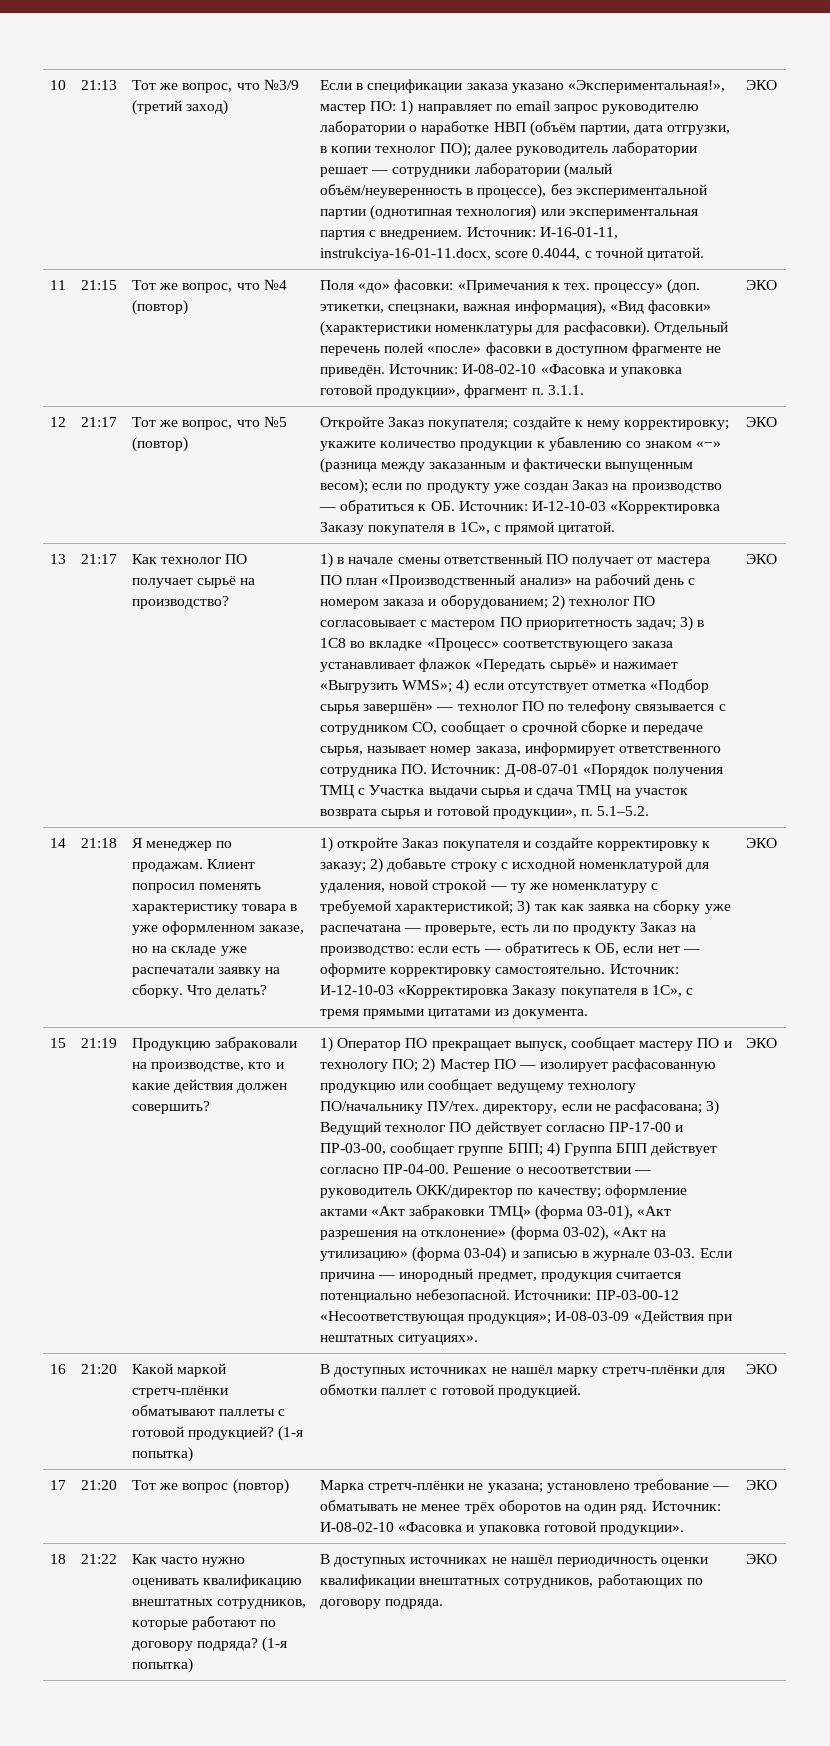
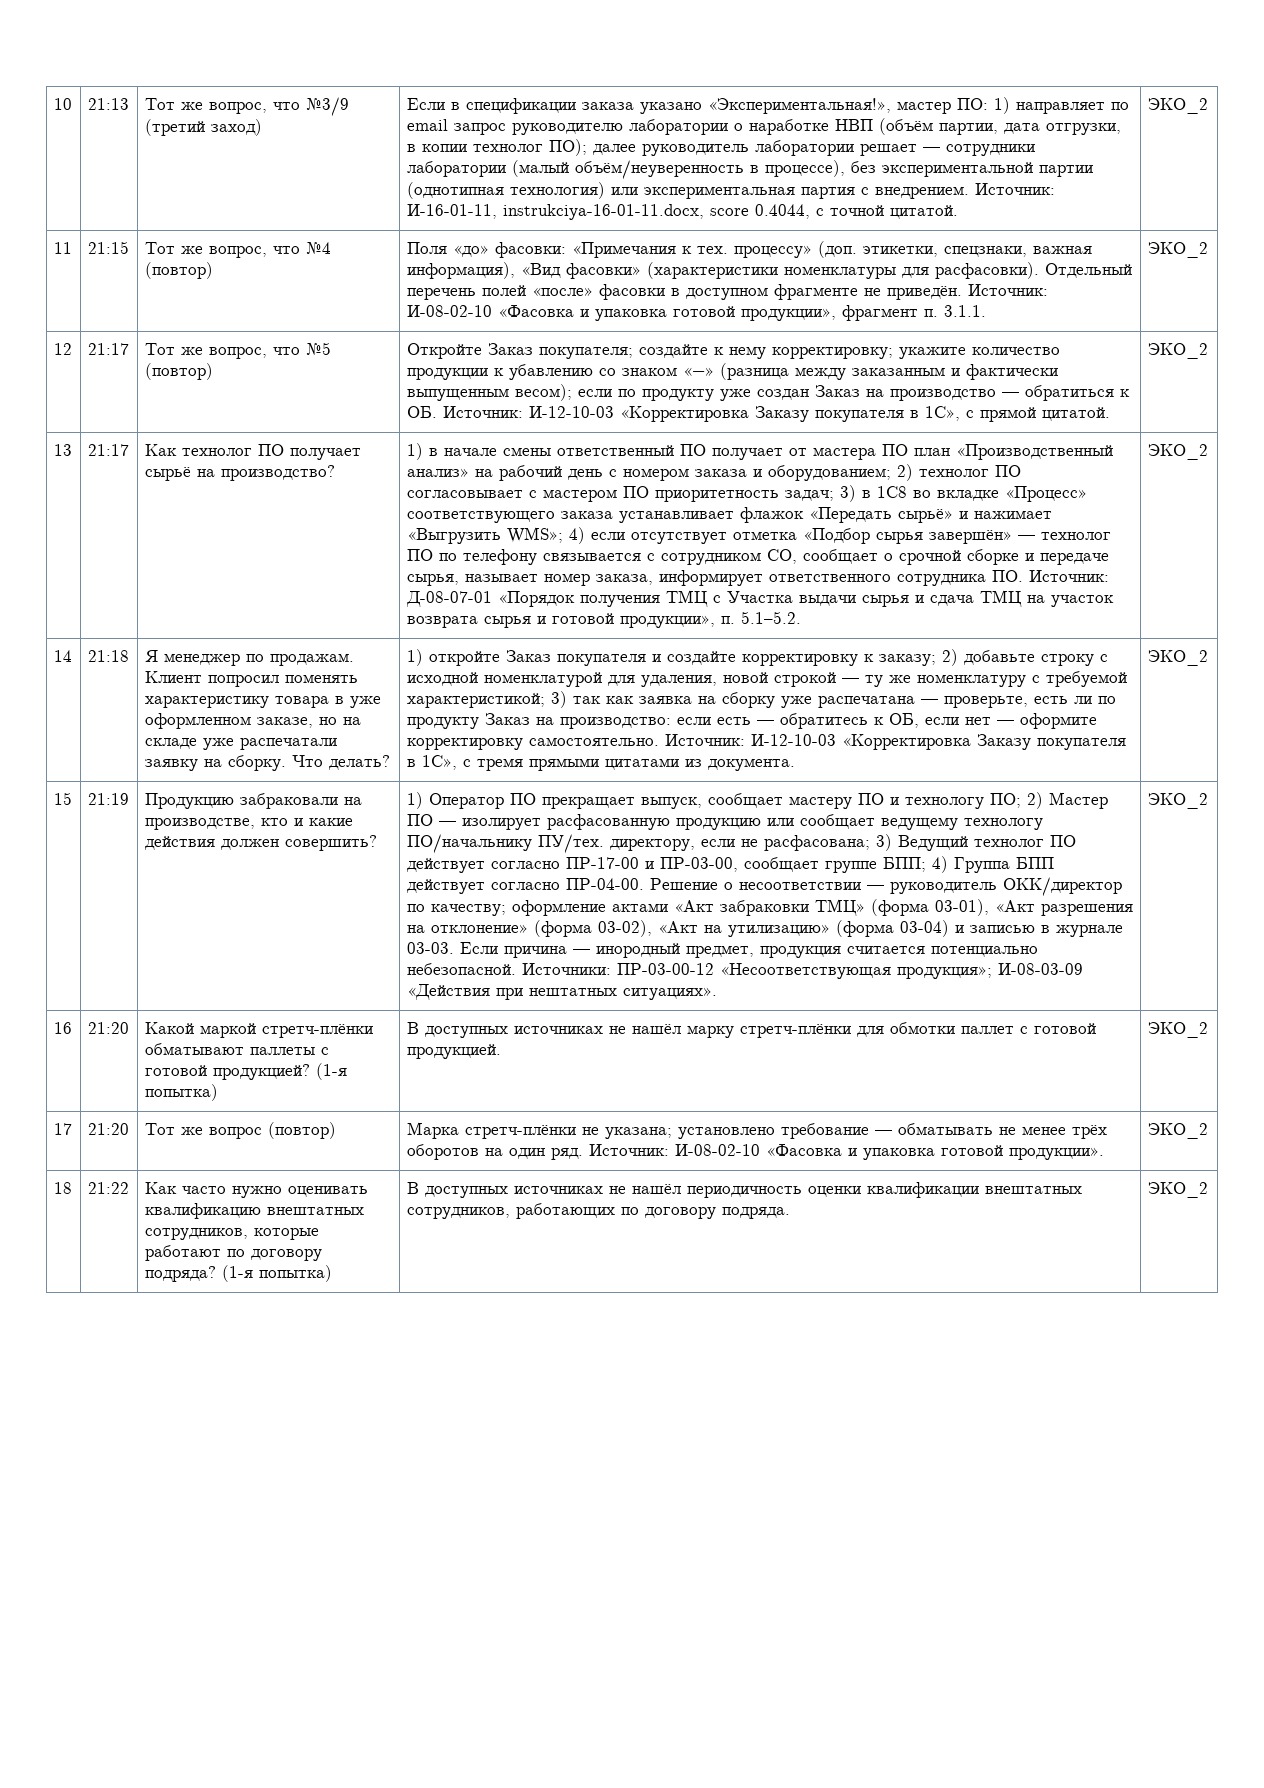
[746,80,778,90] ЭКО -> [1147,98,1208,114] ЭКО_2
[746,280,778,290] ЭКО -> [1147,242,1208,258] ЭКО_2
[746,417,778,427] ЭКО -> [1147,343,1208,359] ЭКО_2
[746,554,778,564] ЭКО -> [1147,444,1208,460] ЭКО_2
[746,838,778,848] ЭКО -> [1147,650,1208,666] ЭКО_2
[746,1038,778,1048] ЭКО -> [1147,793,1208,809] ЭКО_2
[746,1364,778,1374] ЭКО -> [1147,1022,1208,1038] ЭКО_2
[746,1480,778,1490] ЭКО -> [1147,1123,1208,1139] ЭКО_2
[746,1554,778,1564] ЭКО -> [1147,1182,1208,1198] ЭКО_2

